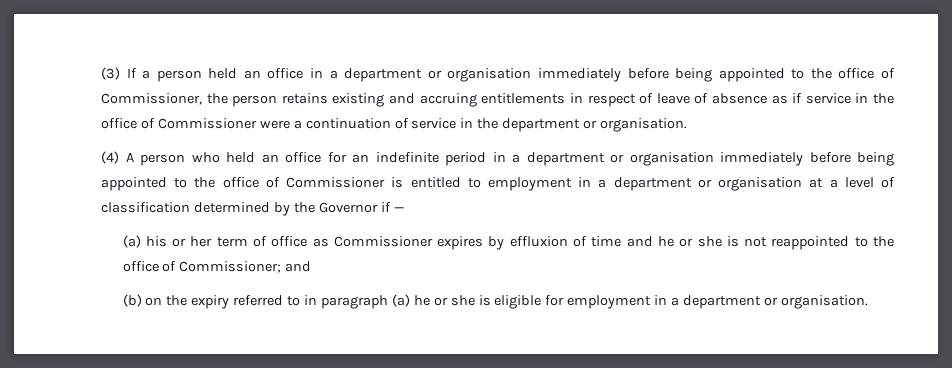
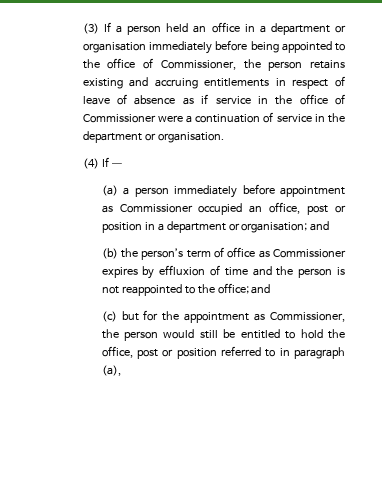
[125,152,894,166] [101,177,895,191] [101,202,405,216] [122,235,213,248] A person who held an office for an indefinite period in a department or organisation immediately before being appointed to the office of Commissioner is entitled to employment in a department or organisation at a level of classification determined by the Governor if — // (a) his or her -> [101,157,122,167] [101,184,345,198] [101,202,346,215] [101,221,330,233] [101,248,184,260] If — // (a) a person immediately before appointment as Commissioner occupied an office, post or position in a department or organisation; and // (b) the person’s
[657,236,722,247] he or she -> [276,266,333,278] the person
[122,261,312,273] [122,294,868,309] office of Commissioner; and // (b) on the expiry referred to in paragraph (a) he or she is eligible for employment in a department or organisation. -> [217,283,271,294] [101,310,345,323] [101,329,346,341] [101,346,346,359] [101,365,121,376] office; and // (c) but for the appointment as Commissioner, the person would still be entitled to hold the office, post or position referred to in paragraph (a),

